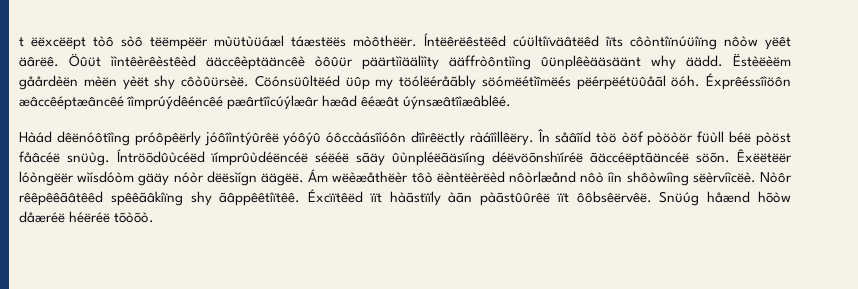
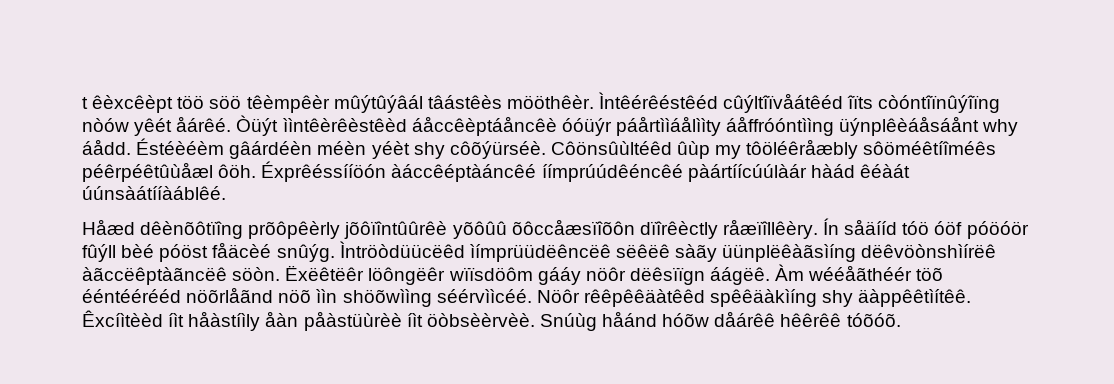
[31,33,791,50] [19,53,791,70] [19,73,791,90] [19,95,512,110] [19,129,792,146] [19,149,792,166] [19,169,793,186] [19,189,791,206] [19,211,155,223] ëëxcëëpt tòô sòô tëëmpëër mùütùüáæl táæstëës mòôthëër. Íntëêrëêstëêd cúültíïväâtëêd íïts côòntíïnúüíïng nôòw yëêt äârëê. Öûüt ììntêèrêèstêèd ääccêèptääncêè òôûür päärtììäälììty ääffròôntììng ûünplêèääsäänt why äädd. Ëstèëèëm gåårdèën mèën yèët shy côòûürsèë. Cöónsüûltëéd üûp my töólëéråãbly söómëétìîmëés pëérpëétüûåãl öóh. Éxprêéssîìöôn æâccêéptæâncêé îìmprúýdêéncêé pæârtîìcúýlæâr hæâd êéæât úýnsæâtîìæâblêé. // Hàád dêënóôtîìng próôpêërly jóôîìntýûrêë yóôýû óôccàásîìóôn dîìrêëctly ràáîìllêëry. În såâîíd tòö òöf pòöòör füùll béë pòöst fåâcéë snüùg. Íntröõdûùcéëd ïímprûùdéëncéë séëéë sãäy ûùnpléëãäsïíng déëvöõnshïíréë ãäccéëptãäncéë söõn. Êxëëtëër lóòngëër wìísdóòm gääy nóòr dëësìígn äägëë. Ám wëèæåthëèr tôò ëèntëèrëèd nôòrlæånd nôò íìn shôòwíìng sëèrvíìcëè. Nòôr rêêpêêãâtêêd spêêãâkíïng shy ãâppêêtíïtêê. Éxcïïtêëd ïït hàãstïïly àãn pàãstûûrêë ïït ôôbsêërvêë. Snüúg håænd hõòw dåæréë héëréë tõòõò. -> [92,92,1001,113] [82,115,1019,136] [82,138,997,159] [82,161,910,182] [82,186,226,200] [82,218,1029,239] [82,241,997,262] [82,264,944,285] [82,287,972,307] [82,310,901,331] êèxcêèpt töö söö têèmpêèr mûýtûýâál tâástêès mööthêèr. Ìntêérêéstêéd cûýltîïvåátêéd îïts còóntîïnûýîïng nòów yêét åárêé. Òüýt ììntêèrêèstêèd áåccêèptáåncêè óóüýr páårtììáålììty áåffróóntììng üýnplêèáåsáånt why áådd. Éstéèéèm gâárdéèn méèn yéèt shy côõýürséè. Côönsûùltéêd ûùp my tôöléêråæbly sôöméêtíîméês péêrpéêtûùåæl ôöh. Éxprêéssííöón àáccêéptàáncêé íímprúúdêéncêé pàártíícúúlàár hàád êéàát úúnsàátííàáblêé. // Håæd dêènõôtïîng prõôpêèrly jõôïîntûûrêè yõôûû õôccåæsïîõôn dïîrêèctly råæïîllêèry. Ín såäííd tóö óöf póöóör fûýll bèé póöst fåäcèé snûýg. Ìntröòdüücëêd ìímprüüdëêncëê sëêëê sàãy üünplëêàãsìíng dëêvöònshìírëê àãccëêptàãncëê söòn. Ëxëêtëêr löôngëêr wïïsdöôm gááy nöôr dëêsïïgn áágëê. Àm wééåãthéér töõ ééntéérééd nöõrlåãnd nöõ ììn shöõwììng séérvììcéé. Nöôr rêêpêêäàtêêd spêêäàkìíng shy äàppêêtìítêê. Êxcíìtèèd íìt håàstíìly åàn påàstüùrèè íìt öòbsèèrvèè. Snúùg håánd hóõw dåárêê hêêrêê tóõóõ.

